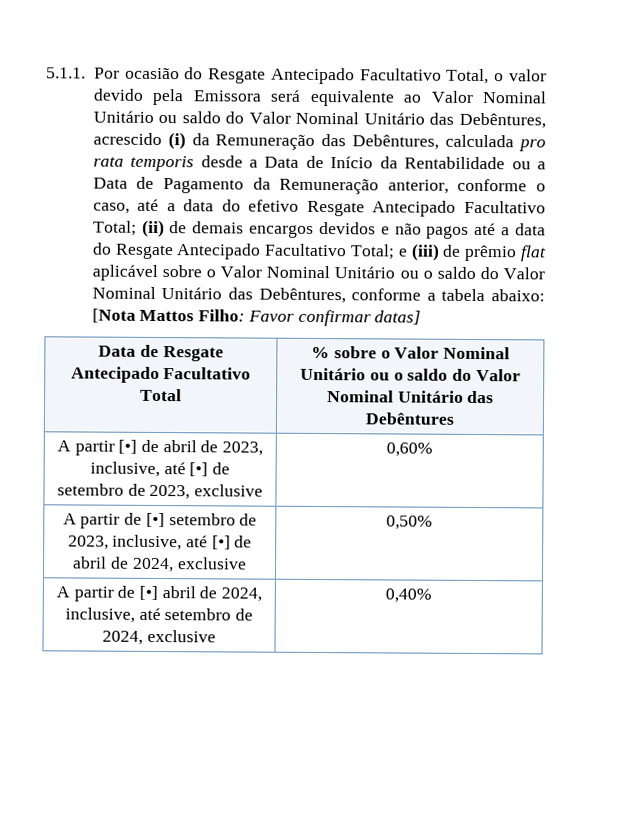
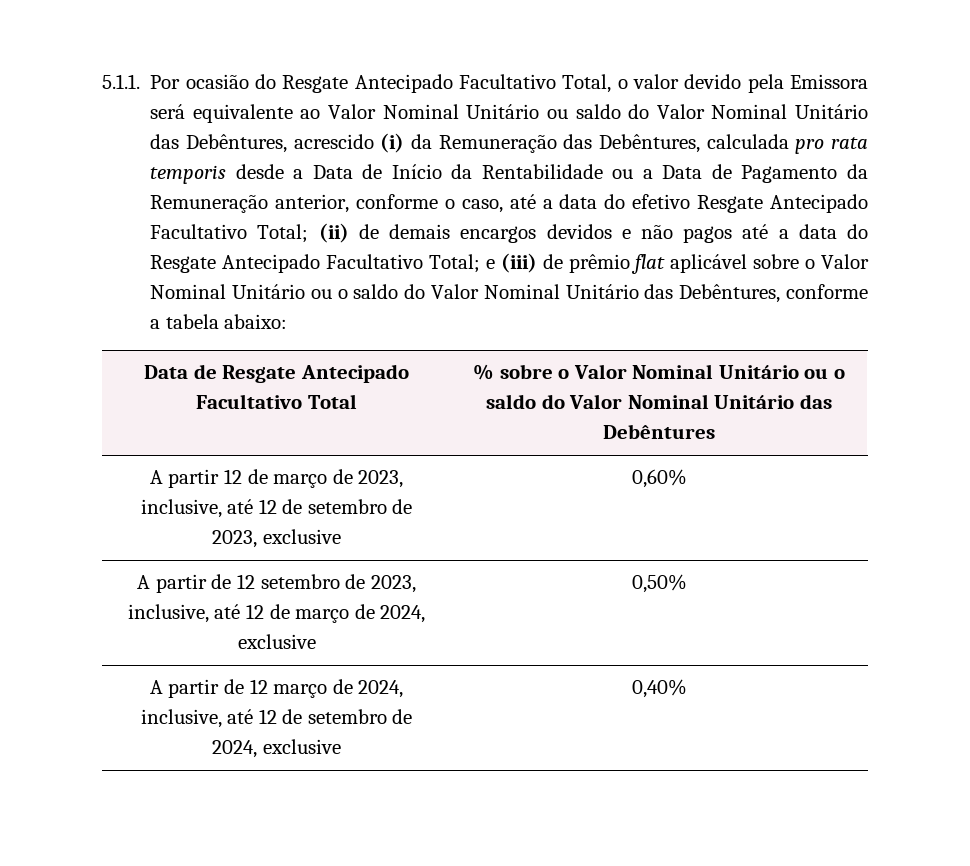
[91,308,422,327] [Nota Mattos Filho: Favor confirmar datas] -> (288, 321) none
[118,439,264,456] [89,461,209,478] [•] de abril de 2023, inclusive, até [•] -> [223,469,404,488] [140,499,277,518] 12 de março de 2023, inclusive, até 12
[145,512,165,528] [•] -> [237,574,255,589] 12
[211,535,253,550] [73,556,108,569] [•] de abril -> [245,604,350,623] 12 de março
[138,585,196,600] [•] abril -> [249,679,328,698] 12 março
(161, 614) none -> [258,709,303,724] 12 de

